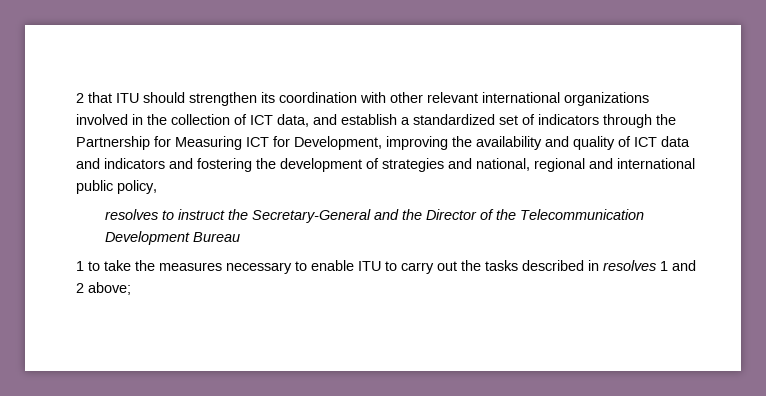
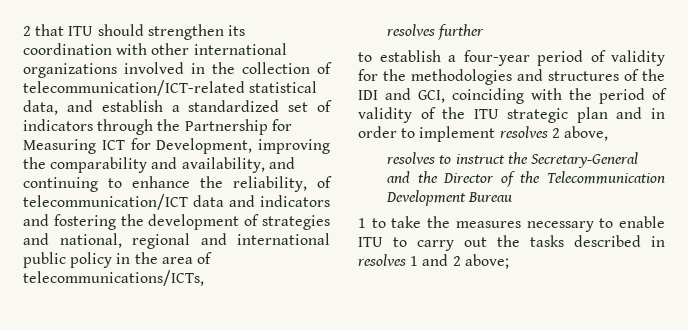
[427,92,478,103] relevant -> (190, 49) none
[250,115,273,125] ICT -> [23,80,318,96] telecommunication/ICT-related statistical
[476,136,657,150] availability and quality of ICT -> [50,157,295,173] [23,176,332,192] [23,194,188,210] comparability and availability, and continuing to enhance the reliability, of telecommunication/ICT
[117,180,157,194] policy, -> [70,252,212,268] [23,270,204,286] [387,24,485,40] [358,50,665,66] [358,69,665,85] [358,88,667,104] [358,107,665,123] [358,126,608,142] policy in the area of telecommunications/ICTs, // resolves further // to establish a four-year period of validity for the methodologies and structures of the IDI and GCI, coinciding with the period of validity of the ITU strategic plan and in order to implement resolves 2 above,

